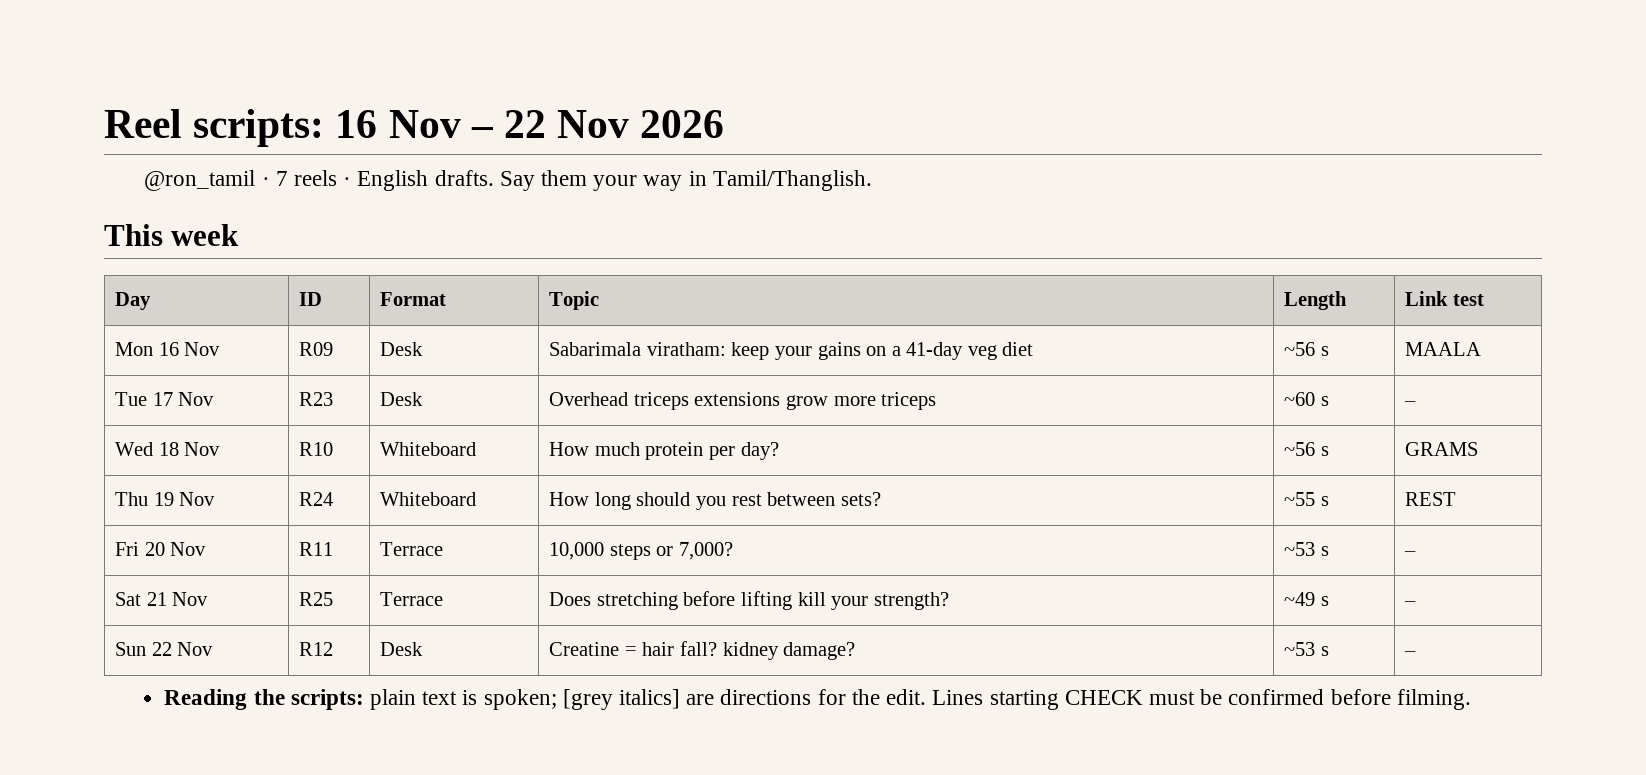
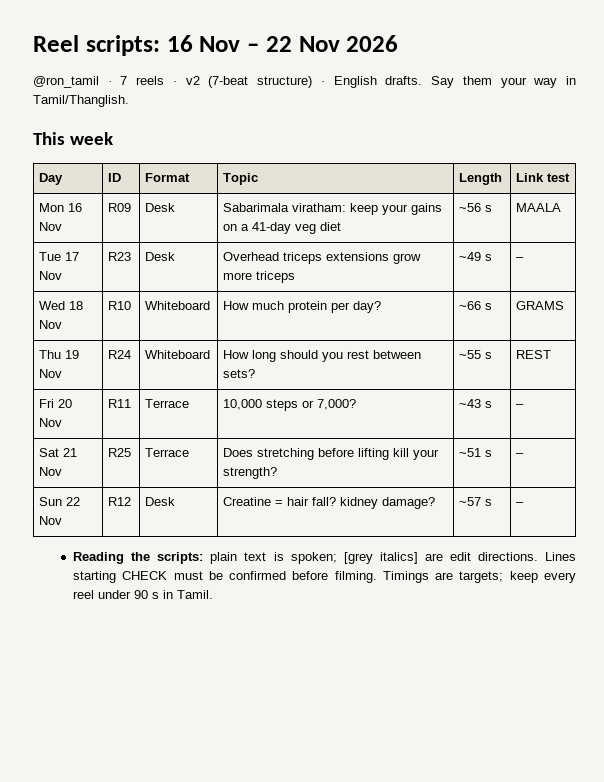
(352, 181) none -> [185,76,325,88] v2 (7-beat structure) ·
[1284,392,1316,406] ~60 -> [459,252,482,261] ~49
[1284,442,1316,456] ~56 -> [459,301,482,310] ~66
[1284,542,1316,556] ~53 -> [459,399,482,408] ~43
[1284,592,1316,606] ~49 -> [459,448,482,457] ~51
[1284,642,1316,656] ~53 -> [459,497,482,506] ~57
[720,689,927,705] directions for the edit. -> [449,552,538,561] edit directions.
(1471, 699) none -> [382,571,576,583] [73,590,214,599] Timings are targets; keep every reel under 90 s in Tamil.

